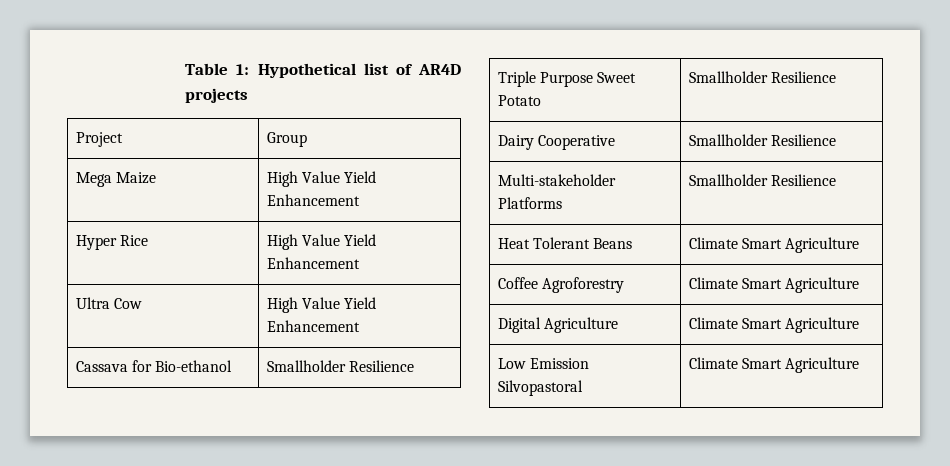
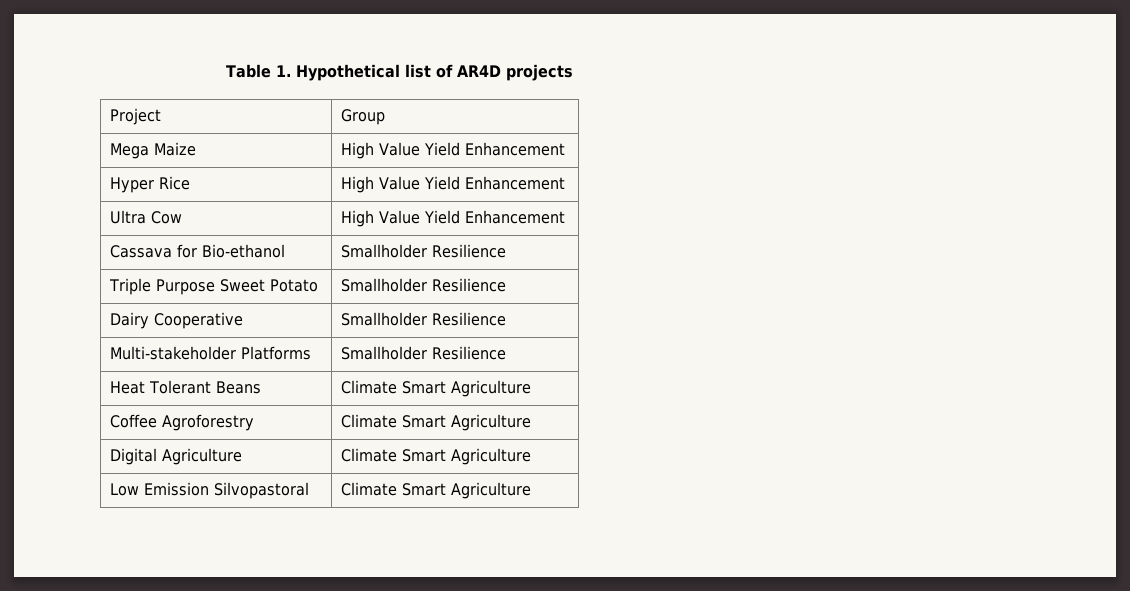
[236,64,250,75] 1: -> [276,65,292,77] 1.

